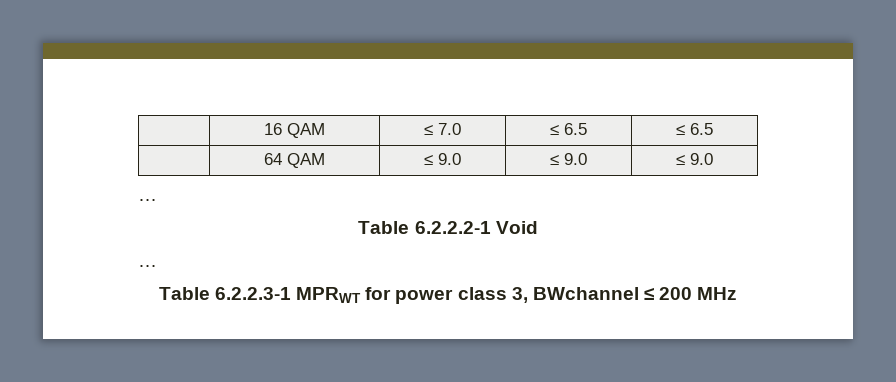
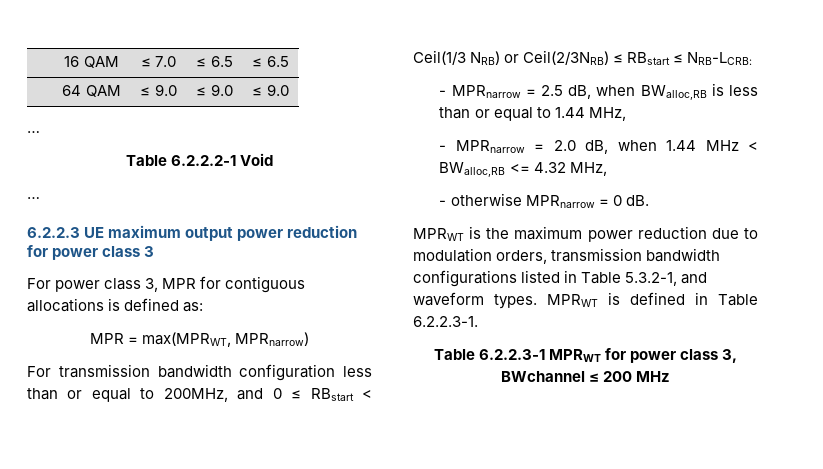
(157, 266) none -> [27,225,358,241] [27,245,155,260] [27,276,306,293] [27,298,204,312] [89,332,310,347] [27,364,372,381] [27,388,373,402] [413,50,753,65] [439,83,758,100] [439,107,626,121] [439,140,758,154] [439,162,607,177] [439,193,649,208] [413,226,758,242] [413,248,721,264] [413,270,708,287] [413,292,758,309] [413,316,478,327] // 6.2.2.3 UE maximum output power reduction for power class 3 // For power class 3, MPR for contiguous allocations is defined as: // MPR = max(MPRWT, MPRnarrow) // For transmission bandwidth configuration less than or equal to 200MHz, and 0 ≤ RBstart < Ceil(1/3 NRB) or Ceil(2/3NRB) ≤ RBstart ≤ NRB-LCRB: // - MPRnarrow = 2.5 dB, when BWalloc,RB is less than or equal to 1.44 MHz, // - MPRnarrow = 2.0 dB, when 1.44 MHz < BWalloc,RB <= 4.32 MHz, // - otherwise MPRnarrow = 0 dB. // MPRWT is the maximum power reduction due to modulation orders, transmission bandwidth configurations listed in Table 5.3.2-1, and waveform types. MPRWT is defined in Table 6.2.2.3-1.

